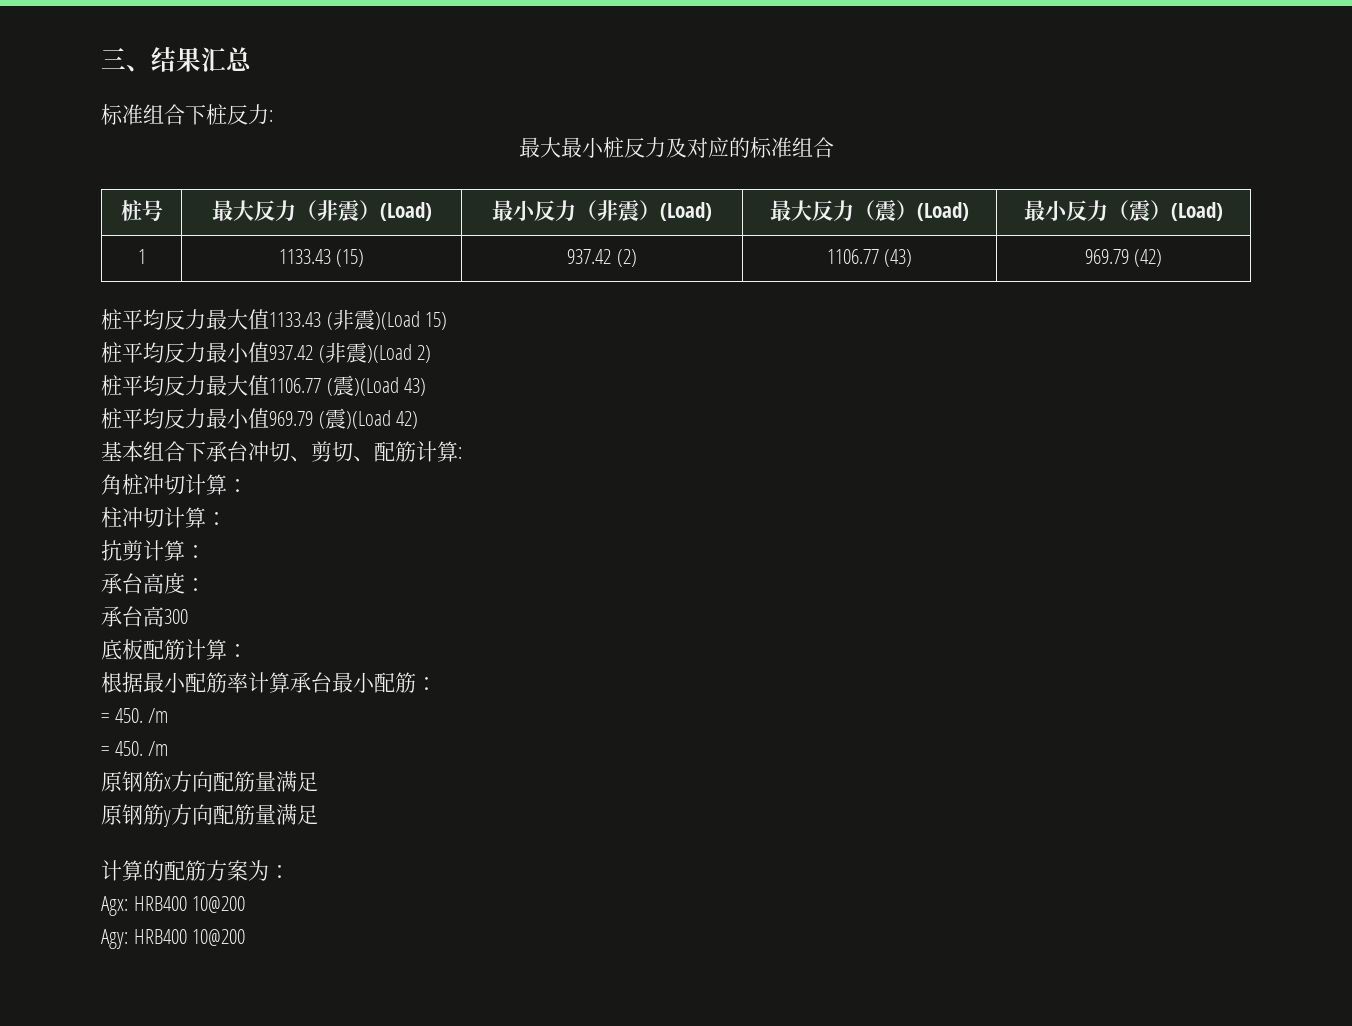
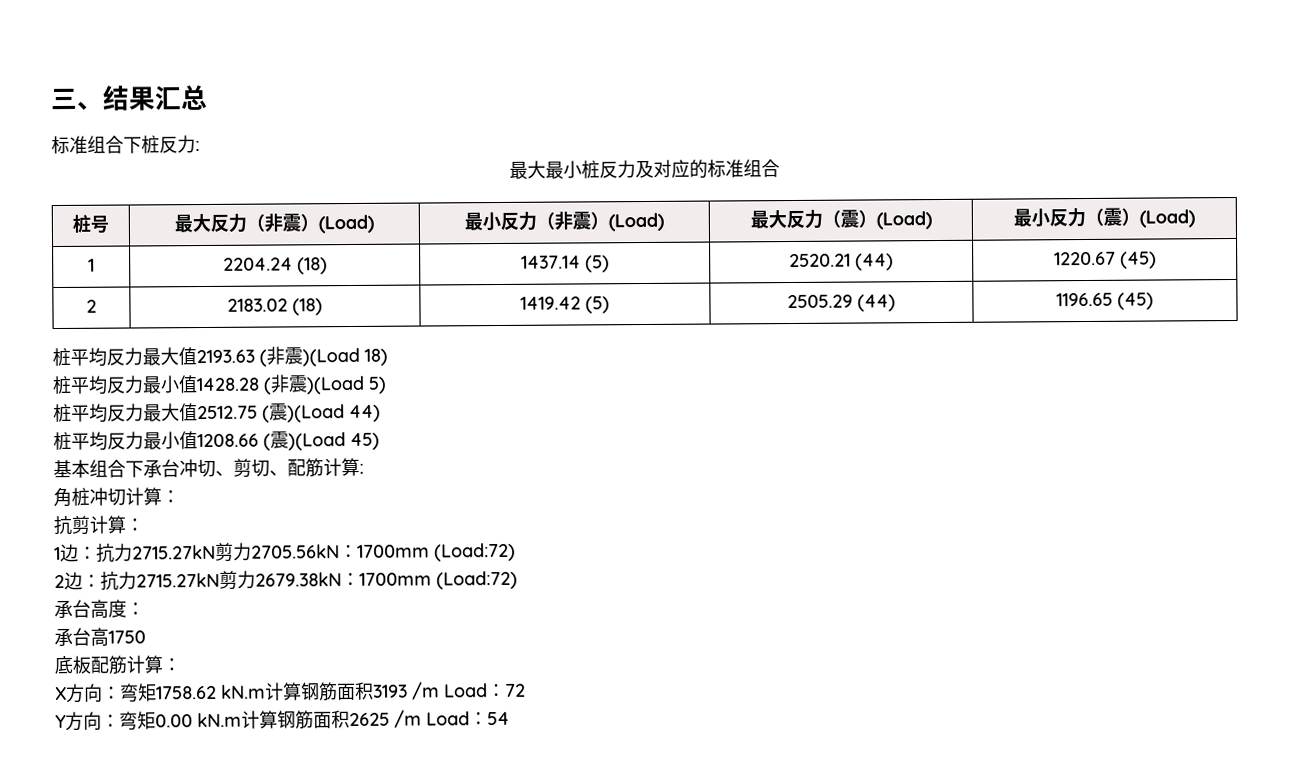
[278,249,365,267] [567,249,637,267] [826,249,913,267] [1084,249,1163,267] [101,309,448,330] [101,342,432,363] [101,375,427,396] [101,408,419,429] 1133.43 (15) | 937.42 (2) | 1106.77 (43) | 969.79 (42) // 桩平均反力最大值1133.43 (非震)(Load 15) // 桩平均反力最小值937.42 (非震)(Load 2) // 桩平均反力最大值1106.77 (震)(Load 43) // 桩平均反力最小值969.79 (震)(Load 42) -> [222,257,328,275] [520,255,610,273] [789,253,894,271] [1053,251,1157,269] [86,299,97,313] [227,298,323,316] [520,296,610,314] [787,294,896,312] [1056,292,1154,310] [52,346,388,367] [52,374,387,395] [53,403,381,423] [53,431,380,451] 2204.24 (18) | 1437.14 (5) | 2520.21 (44) | 1220.67 (45) // 2 | 2183.02 (18) | 1419.42 (5) | 2505.29 (44) | 1196.65 (45) // 桩平均反力最大值2193.63 (非震)(Load 18) // 桩平均反力最小值1428.28 (非震)(Load 5) // 桩平均反力最大值2512.75 (震)(Load 44) // 桩平均反力最小值1208.66 (震)(Load 45)
[101,507,227,528] // 柱冲切计算： -> (180, 497) none
(206, 551) none -> [54,542,516,563] [54,570,518,591] // 1边：抗力2715.27kN剪力2705.56kN：1700mm (Load:72) // 2边：抗力2715.27kN剪力2679.38kN：1700mm (Load:72)
[164,609,188,624] 300 -> [108,630,146,644] 1750
[101,672,437,693] [101,708,169,723] [101,741,169,756] [101,771,318,792] [101,804,318,827] [101,860,290,881] [101,896,246,916] [101,929,246,949] 根据最小配筋率计算承台最小配筋： // = 450. /m // = 450. /m // 原钢筋x方向配筋量满足 // 原钢筋y方向配筋量满足 // 计算的配筋方案为： // Agx: HRB400 10@200 // Agy: HRB400 10@200 -> [55,681,526,703] [55,709,510,731] X方向：弯矩1758.62 kN.m计算钢筋面积3193 /m Load：72 // Y方向：弯矩0.00 kN.m计算钢筋面积2625 /m Load：54

